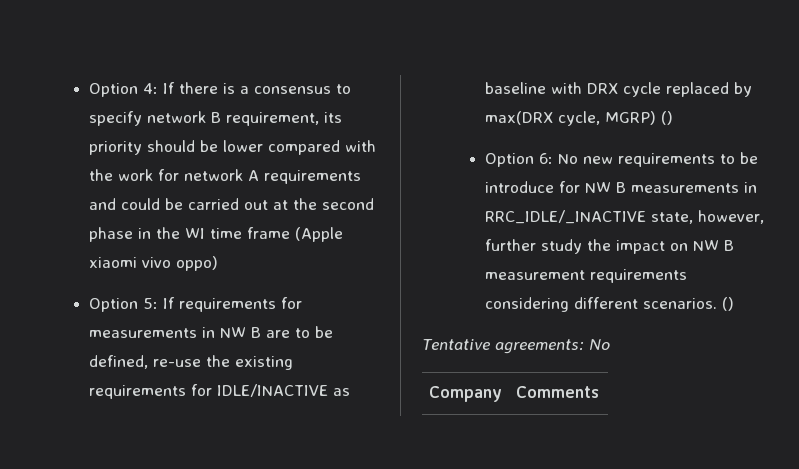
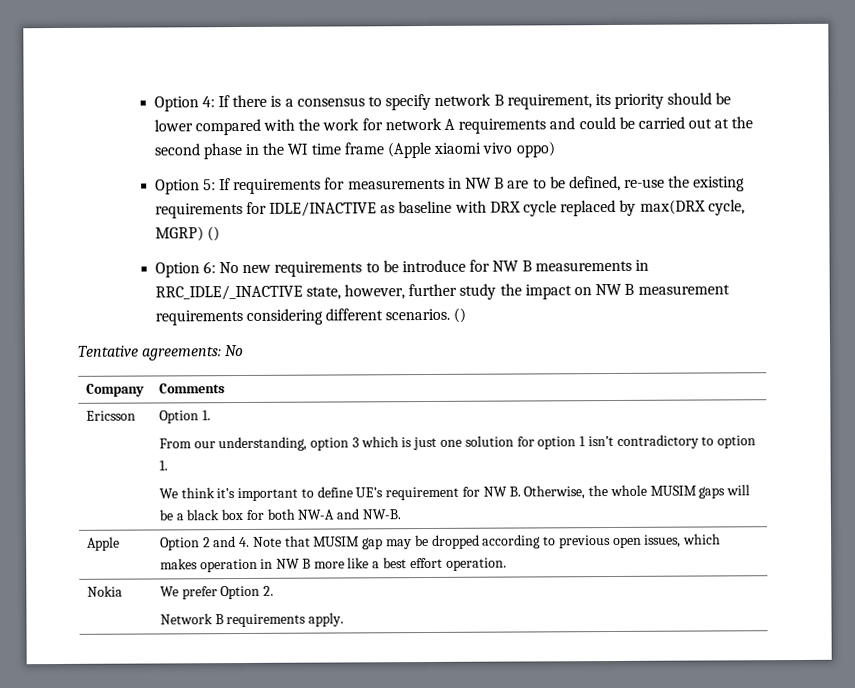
(599, 392) none -> [85,410,136,421] [158,410,211,424] [158,434,757,452] [158,460,168,471] [158,484,751,502] [158,508,401,521] [86,536,120,551] [159,533,722,551] [159,557,507,573] [86,585,123,597] [159,585,275,600] [159,612,345,628] // Ericsson | Option 1. // From our understanding, option 3 which is just one solution for option 1 isn’t contradictory to option 1. // We think it’s important to define UE’s requirement for NW B. Otherwise, the whole MUSIM gaps will be a black box for both NW-A and NW-B. // Apple | Option 2 and 4. Note that MUSIM gap may be dropped according to previous open issues, which makes operation in NW B more like a best effort operation. // Nokia | We prefer Option 2. // Network B requirements apply.

